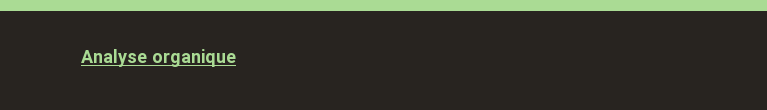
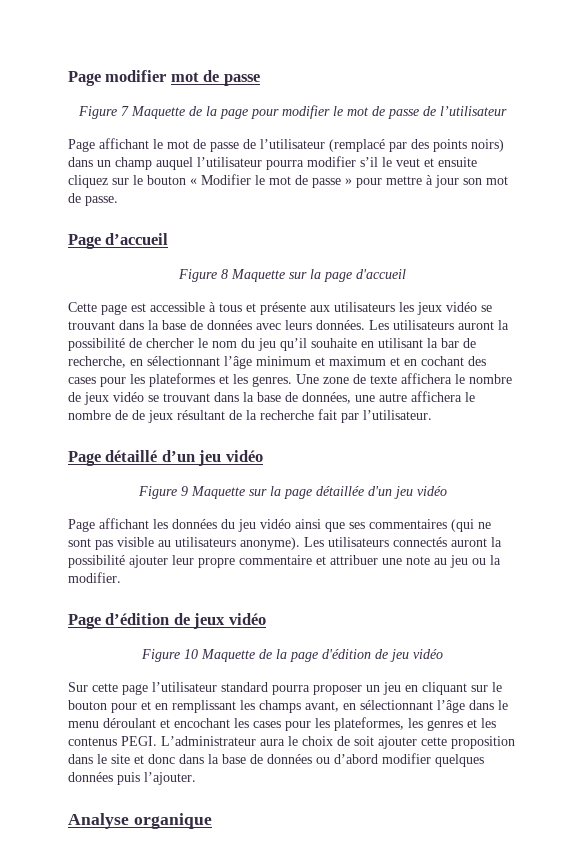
(81, 58) none -> [68,70,260,86] [78,105,507,119] [68,138,504,152] [68,156,477,170] [68,174,508,188] [68,193,118,206] [68,233,169,249] [178,269,406,282] [68,302,492,315] [68,320,509,330] [68,338,476,351] [68,356,486,369] [68,373,512,387] [68,391,475,405] [68,409,432,423] [68,450,263,466] [137,486,447,499] [68,518,491,532] [68,537,502,550] [68,555,501,568] [68,572,121,583] [68,613,266,629] [141,649,443,662] [68,682,502,695] [68,700,508,713] [68,717,496,731] [68,736,515,749] [68,753,484,767] [68,772,196,785] Page modifier mot de passe // Figure 7 Maquette de la page pour modifier le mot de passe de l’utilisateur // Page affichant le mot de passe de l’utilisateur (remplacé par des points noirs) dans un champ auquel l’utilisateur pourra modifier s’il le veut et ensuite cliquez sur le bouton « Modifier le mot de passe » pour mettre à jour son mot de passe. // Page d’accueil // Figure 8 Maquette sur la page d'accueil // Cette page est accessible à tous et présente aux utilisateurs les jeux vidéo se trouvant dans la base de données avec leurs données. Les utilisateurs auront la possibilité de chercher le nom du jeu qu’il souhaite en utilisant la bar de recherche, en sélectionnant l’âge minimum et maximum et en cochant des cases pour les plateformes et les genres. Une zone de texte affichera le nombre de jeux vidéo se trouvant dans la base de données, une autre affichera le nombre de de jeux résultant de la recherche fait par l’utilisateur. // Page détaillé d’un jeu vidéo // Figure 9 Maquette sur la page détaillée d'un jeu vidéo // Page affichant les données du jeu vidéo ainsi que ses commentaires (qui ne sont pas visible au utilisateurs anonyme). Les utilisateurs connectés auront la possibilité ajouter leur propre commentaire et attribuer une note au jeu ou la modifier. // Page d’édition de jeux vidéo // Figure 10 Maquette de la page d'édition de jeu vidéo // Sur cette page l’utilisateur standard pourra proposer un jeu en cliquant sur le bouton pour et en remplissant les champs avant, en sélectionnant l’âge dans le menu déroulant et encochant les cases pour les plateformes, les genres et les contenus PEGI. L’administrateur aura le choix de soit ajouter cette proposition dans le site et donc dans la base de données ou d’abord modifier quelques données puis l’ajouter. //

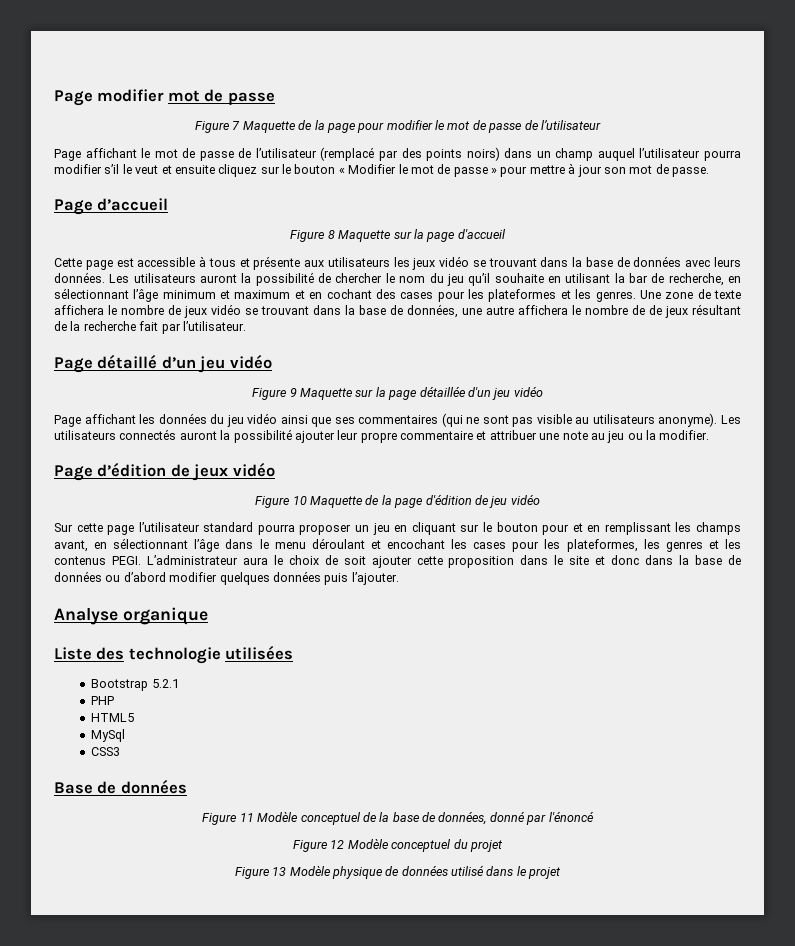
(212, 821) none -> [54,645,294,664] [91,679,179,691] [91,696,115,705] [91,713,135,722] [91,729,126,742] [91,747,121,756] [54,779,187,794] [202,811,594,825] [293,838,503,852] [234,865,562,879] // Liste des technologie utilisées // Bootstrap 5.2.1 // PHP // HTML5 // MySql // CSS3 // Base de données // Figure 11 Modèle conceptuel de la base de données, donné par l'énoncé // Figure 12 Modèle conceptuel du projet // Figure 13 Modèle physique de données utilisé dans le projet

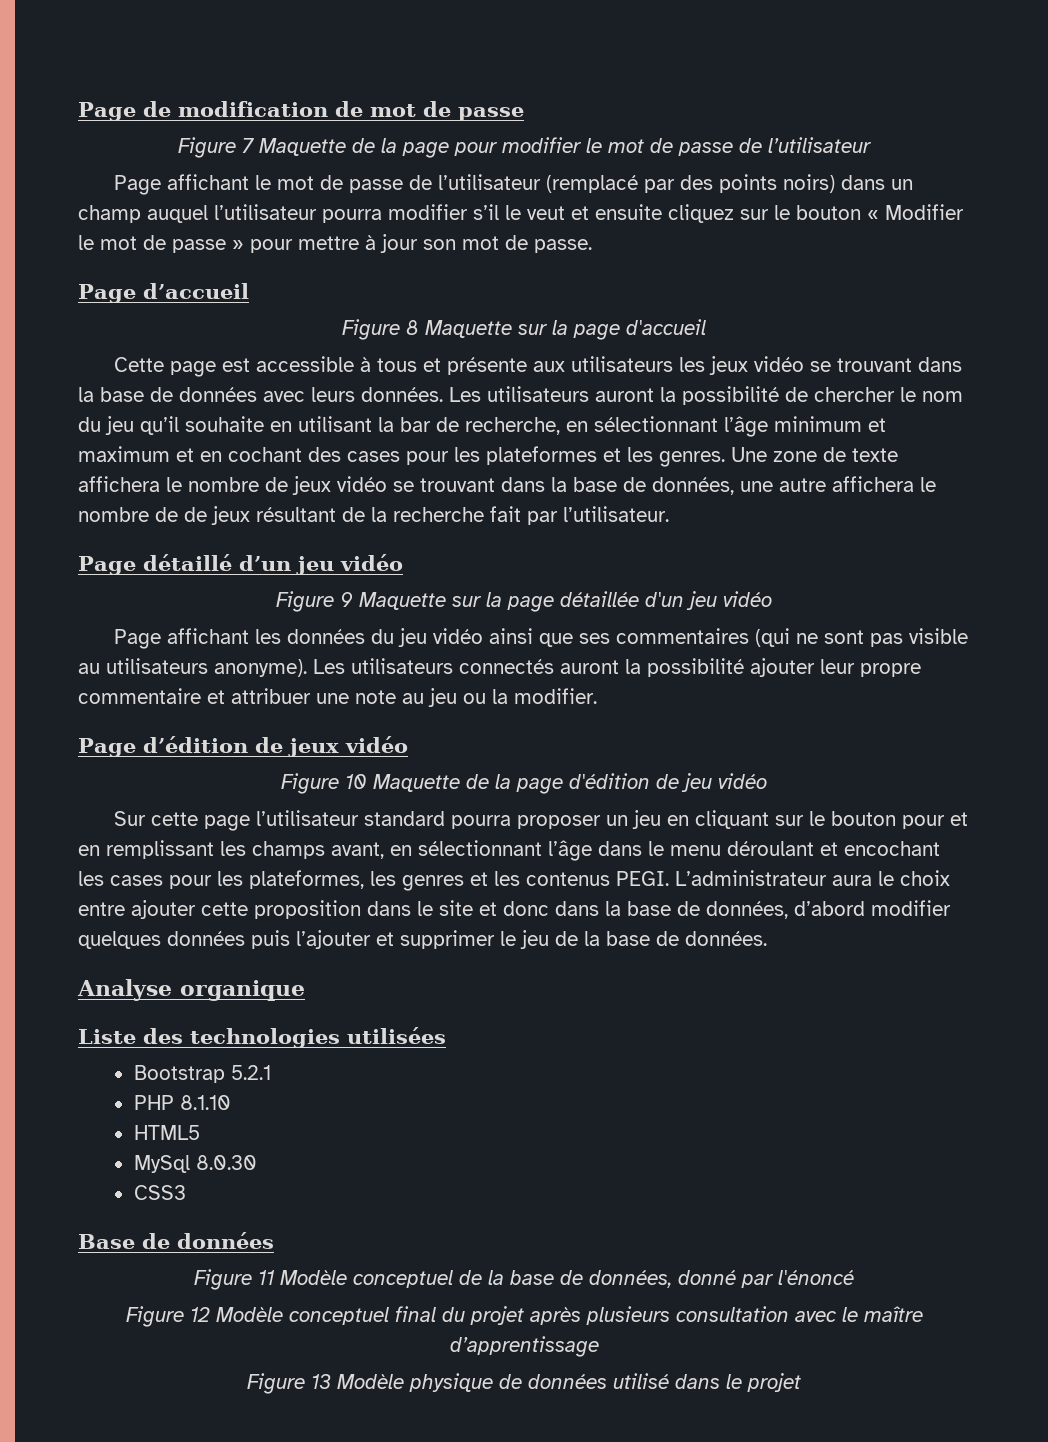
[54,89,165,106] Page modifier -> [78,101,363,121] Page de modification de
[324,555,366,565] de soit -> [78,902,125,916] entre
[54,571,121,582] données ou -> [706,901,788,919] données,
[351,572,399,585] l’ajouter. -> [296,930,767,949] l’ajouter et supprimer le jeu de la base de données.
[128,647,221,664] technologie -> [190,1028,340,1048] technologies
(115, 700) none -> [179,1095,231,1110] 8.1.10
(126, 735) none -> [195,1155,257,1170] 8.0.30
(452, 845) none -> [394,1306,436,1322] final
(503, 846) none -> [529,1306,923,1325] [449,1336,599,1357] après plusieurs consultation avec le maître d’apprentissage

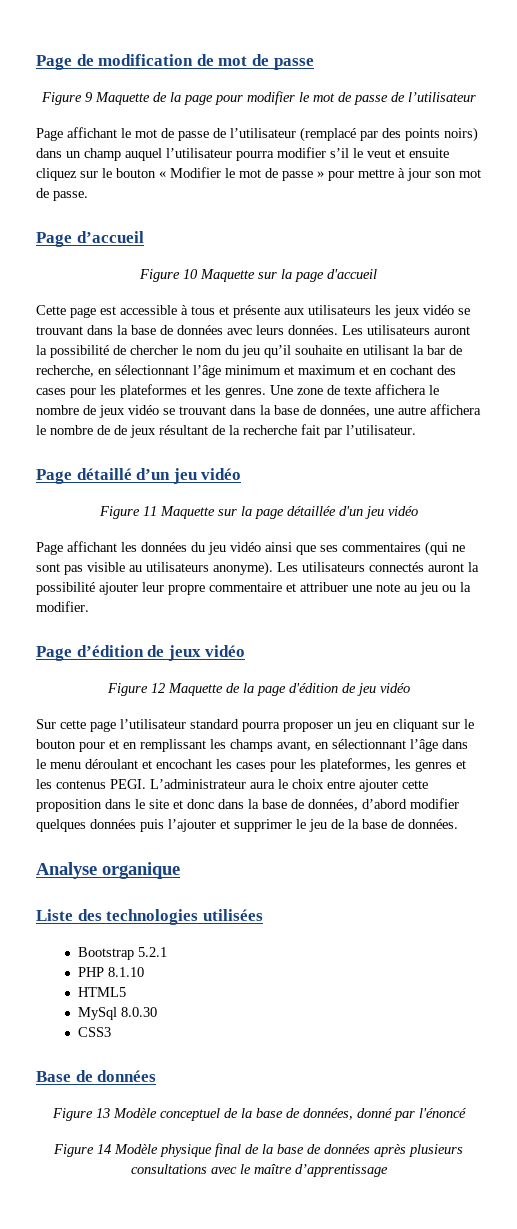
[242,138,254,153] 7 -> [84,92,93,102] 9
[406,320,419,335] 8 -> [183,269,198,279] 10
[340,592,353,607] 9 -> [142,506,157,516] 11
[345,774,367,789] 10 -> [150,683,165,693] 12
[258,1270,275,1285] 11 -> [95,1108,110,1118] 13
[189,1306,524,1325] 12 Modèle conceptuel final du projet -> [97,1143,370,1157] 14 Modèle physique final de la base de données
[675,1306,789,1322] consultation -> [130,1164,207,1174] consultations
[247,1373,801,1394] // Figure 13 Modèle physique de données utilisé dans le projet -> (388, 1170) none

